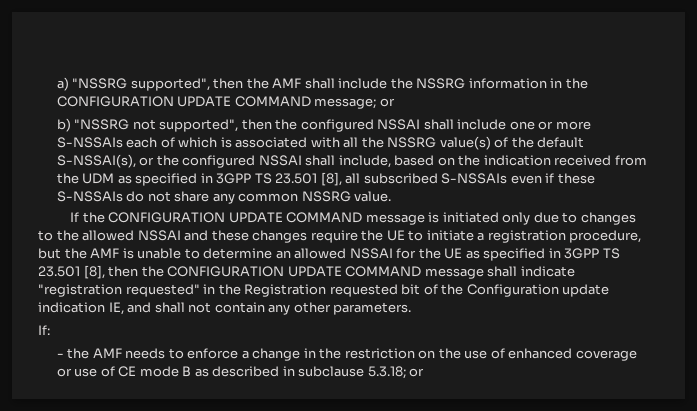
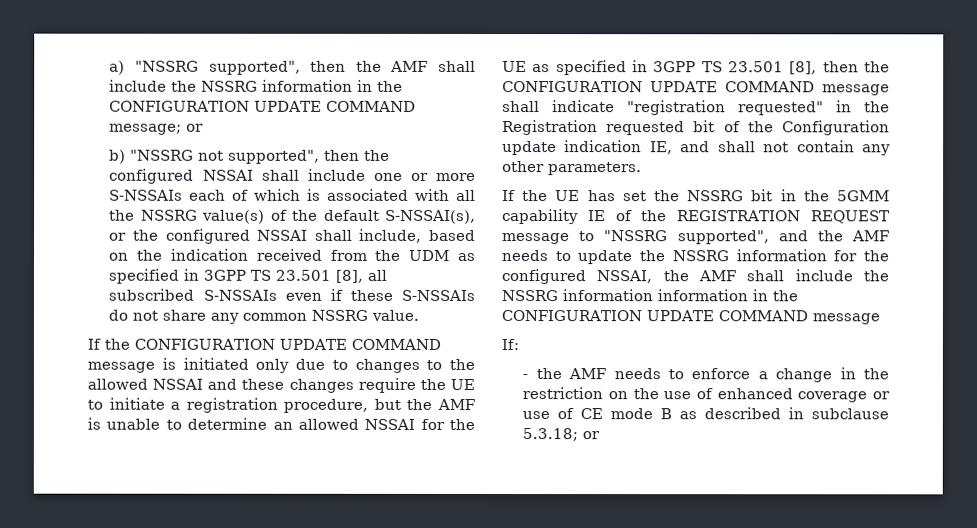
(412, 308) none -> [502,189,890,202] [502,209,890,225] [502,230,890,245] [502,249,890,265] [501,269,889,285] [501,289,798,302] [501,310,880,325] // If the UE has set the NSSRG bit in the 5GMM capability IE of the REGISTRATION REQUEST message to "NSSRG supported", and the AMF needs to update the NSSRG information for the configured NSSAI, the AMF shall include the NSSRG information information in the CONFIGURATION UPDATE COMMAND message

